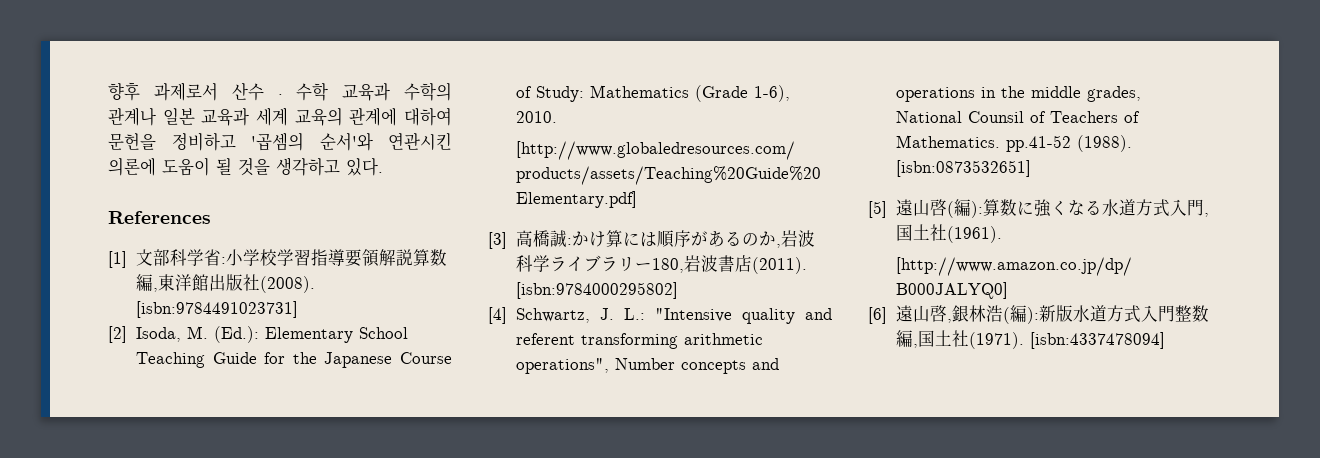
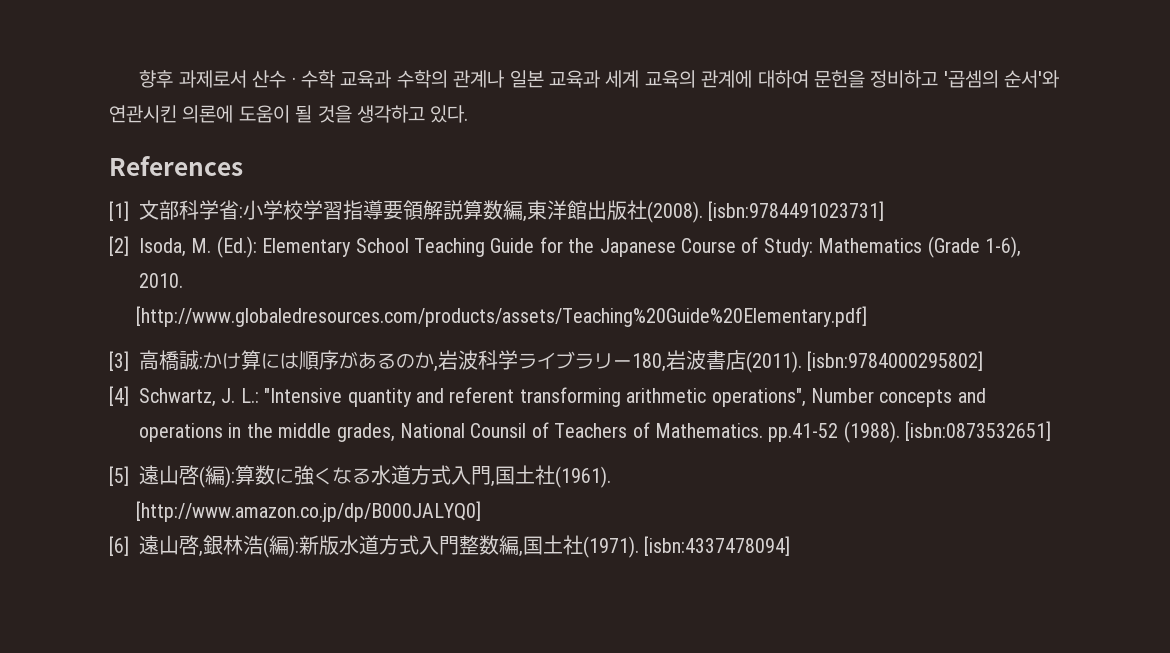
[742,308,796,324] quality -> [347,388,412,407] quantity

